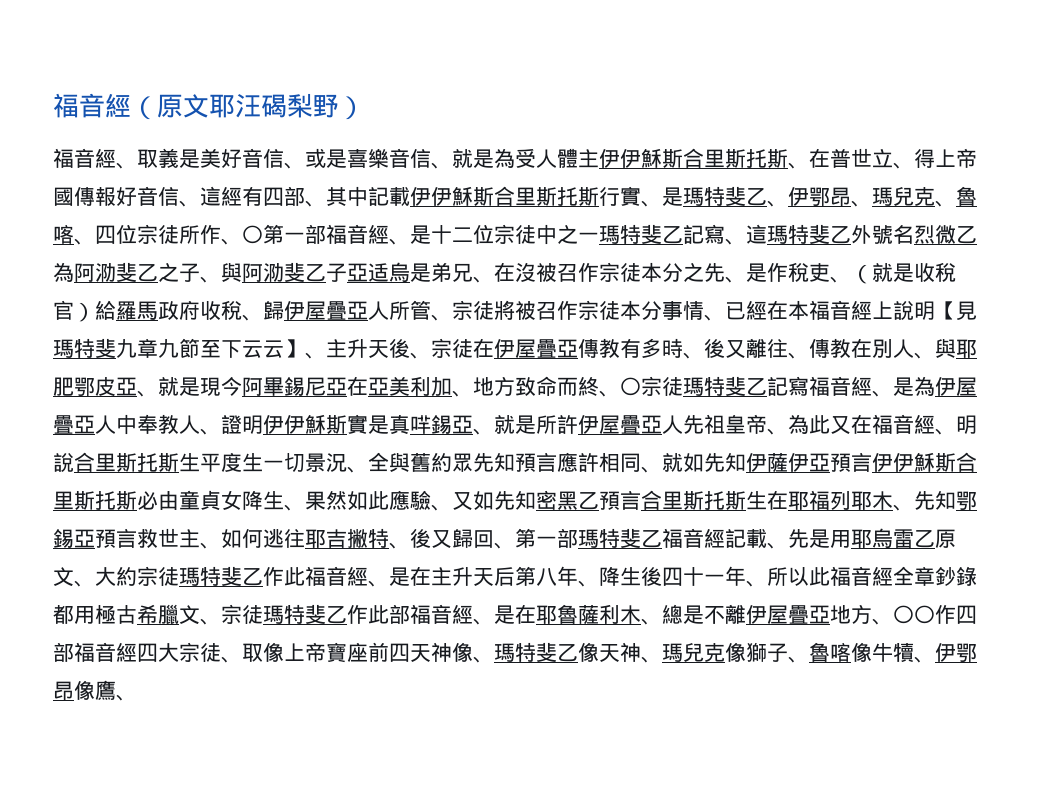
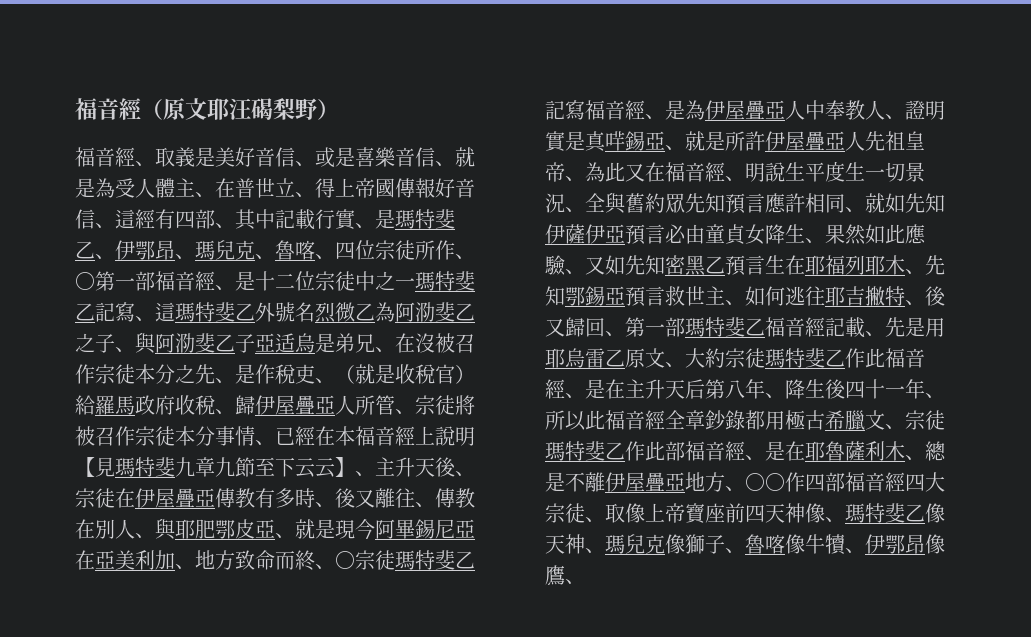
[599,148,788,168] 伊伊穌斯合里斯托斯 -> (195, 187) none
[410,186,599,206] 伊伊穌斯合里斯托斯 -> (315, 219) none
[263,414,347,434] 伊伊穌斯 -> (945, 110) none
[74,452,179,472] 合里斯托斯 -> (785, 172) none
[872,452,977,472] [53,491,137,510] 伊伊穌斯合里斯托斯 -> (665, 234) none
[641,490,746,510] 合里斯托斯 -> (765, 265) none

